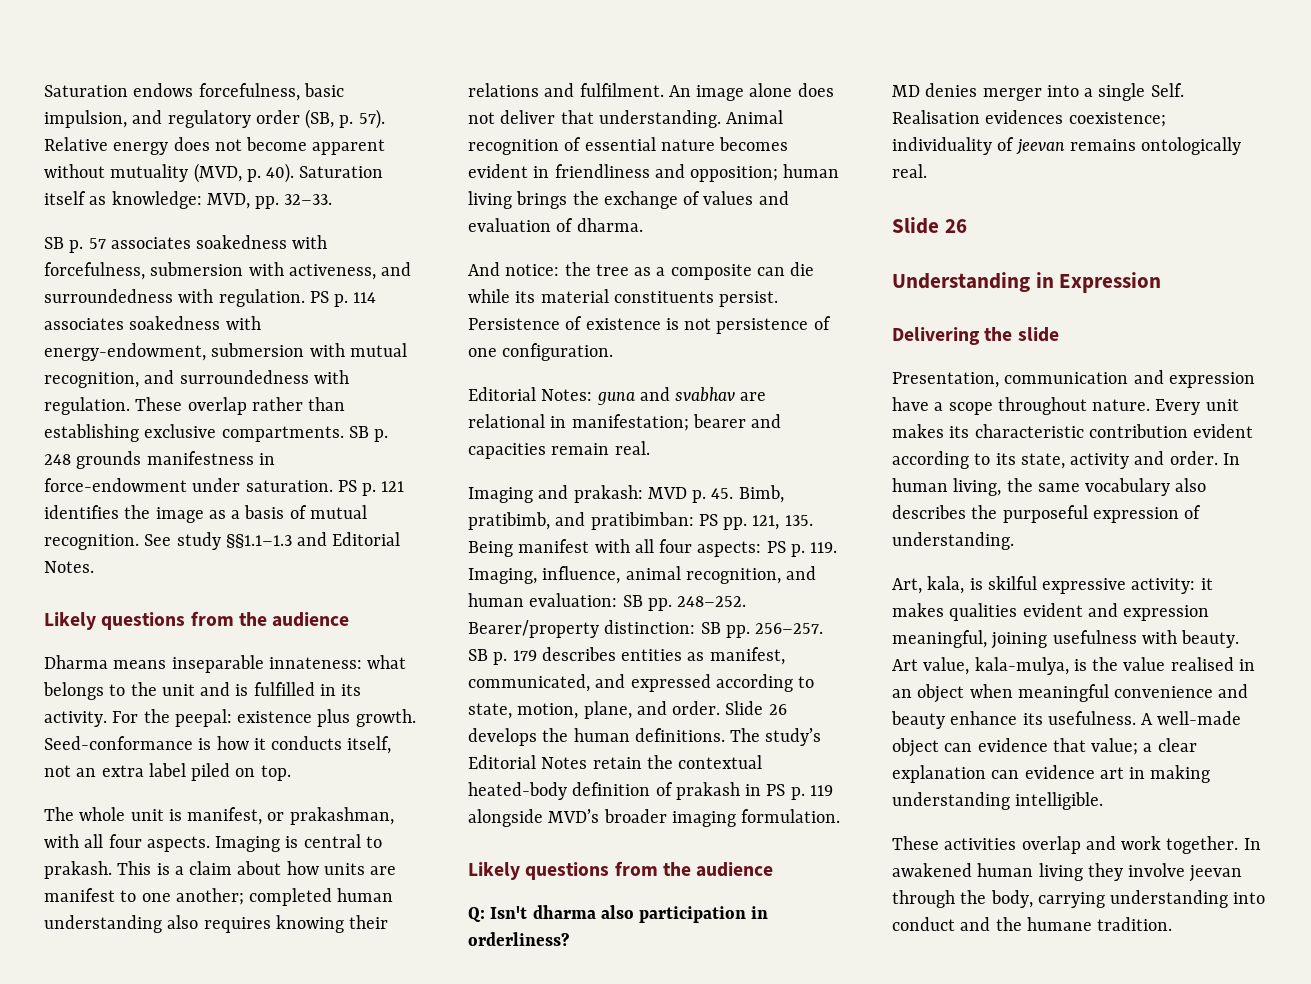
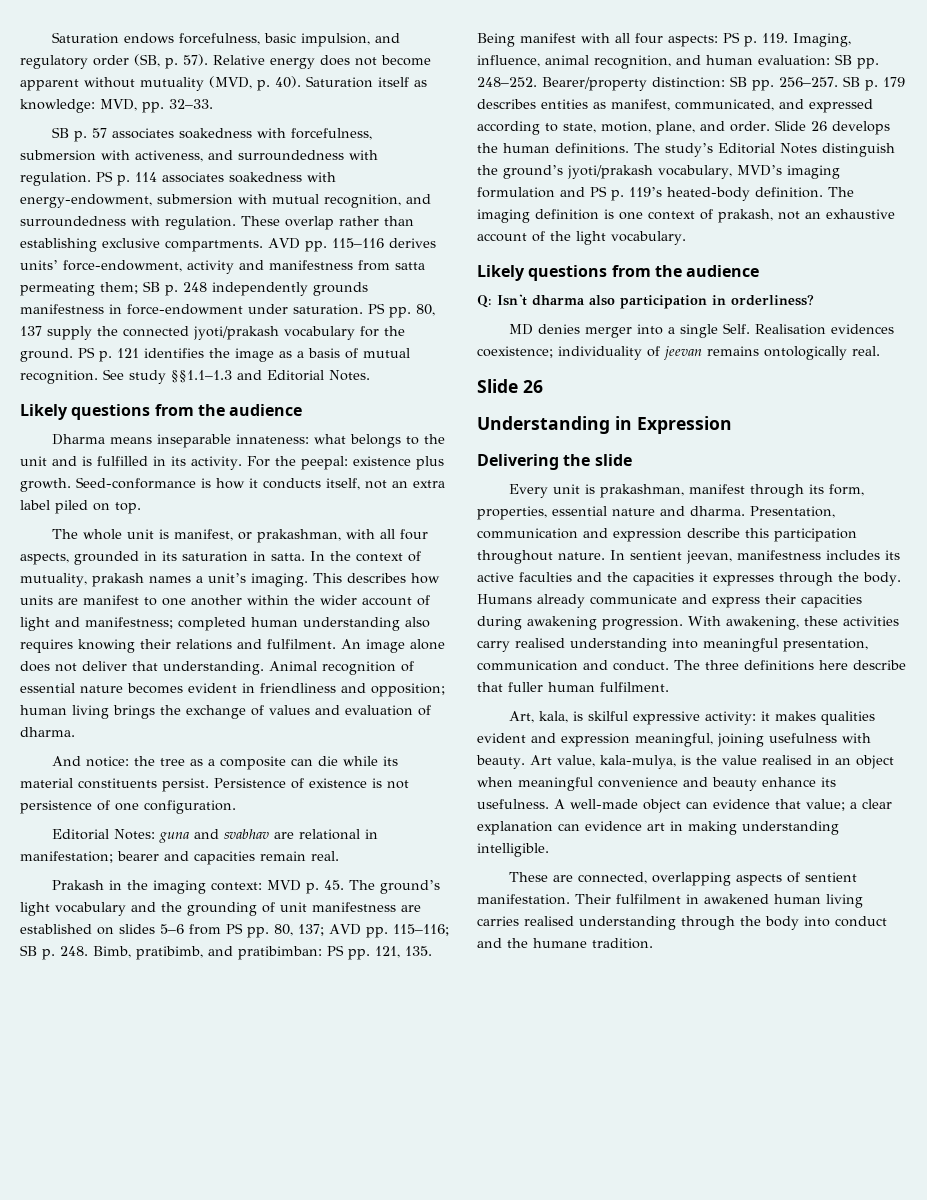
(344, 434) none -> [268,238,436,252] [20,260,425,274] [20,282,138,296] AVD pp. 115–116 derives units’ force-endowment, activity and manifestness from satta permeating them;
(71, 459) none -> [212,282,308,296] independently
(357, 486) none -> [389,304,435,318] [20,326,405,340] [20,347,95,362] pp. 80, 137 supply the connected jyoti/prakash vocabulary for the ground. PS
[146,834,382,852] [44,861,282,879] aspects. Imaging is central to prakash. This is a claim about -> [20,551,421,565] [20,573,406,587] aspects, grounded in its saturation in satta. In the context of mutuality, prakash names a unit’s imaging. This describes
[175,888,244,905] another; -> [191,595,430,606] [20,617,173,631] another within the wider account of light and manifestness;
[468,485,734,503] Imaging and prakash: MVD p. 45. -> [51,880,440,894] [20,902,421,916] [20,923,449,938] [20,945,88,960] Prakash in the imaging context: MVD p. 45. The ground’s light vocabulary and the grounding of unit manifestness are established on slides 5–6 from PS pp. 80, 137; AVD pp. 115–116; SB p. 248.
[592,755,763,769] [468,782,833,800] [468,809,841,827] retain the contextual heated-body definition of prakash in PS p. 119 alongside MVD’s broader imaging formulation. -> [822,143,895,157] [477,165,840,179] [477,186,854,201] [477,209,895,223] [477,231,686,245] distinguish the ground’s jyoti/prakash vocabulary, MVD’s imaging formulation and PS p. 119’s heated-body definition. The imaging definition is one context of prakash, not an exhaustive account of the light vocabulary.
[892,370,1255,388] [892,397,1239,415] [892,424,1254,438] [892,451,1240,469] [892,478,1207,496] [892,505,1202,523] [892,532,1014,550] Presentation, communication and expression have a scope throughout nature. Every unit makes its characteristic contribution evident according to its state, activity and order. In human living, the same vocabulary also describes the purposeful expression of understanding. -> [508,484,864,498] [477,506,835,520] [477,528,857,542] [477,550,900,564] [477,572,901,586] [477,594,862,608] [477,616,899,630] [477,638,868,652] [477,660,906,671] [477,682,669,692] Every unit is prakashman, manifest through its form, properties, essential nature and dharma. Presentation, communication and expression describe this participation throughout nature. In sentient jeevan, manifestness includes its active faculties and the capacities it expresses through the body. Humans already communicate and express their capacities during awakening progression. With awakening, these activities carry realised understanding into meaningful presentation, communication and conduct. The three definitions here describe that fuller human fulfilment.
[944,836,1261,854] [892,863,1243,882] [892,890,1229,908] activities overlap and work together. In awakened human living they involve jeevan through the body, carrying understanding -> [552,872,857,886] [477,894,863,908] [477,916,799,930] are connected, overlapping aspects of sentient manifestation. Their fulfilment in awakened human living carries realised understanding through the body

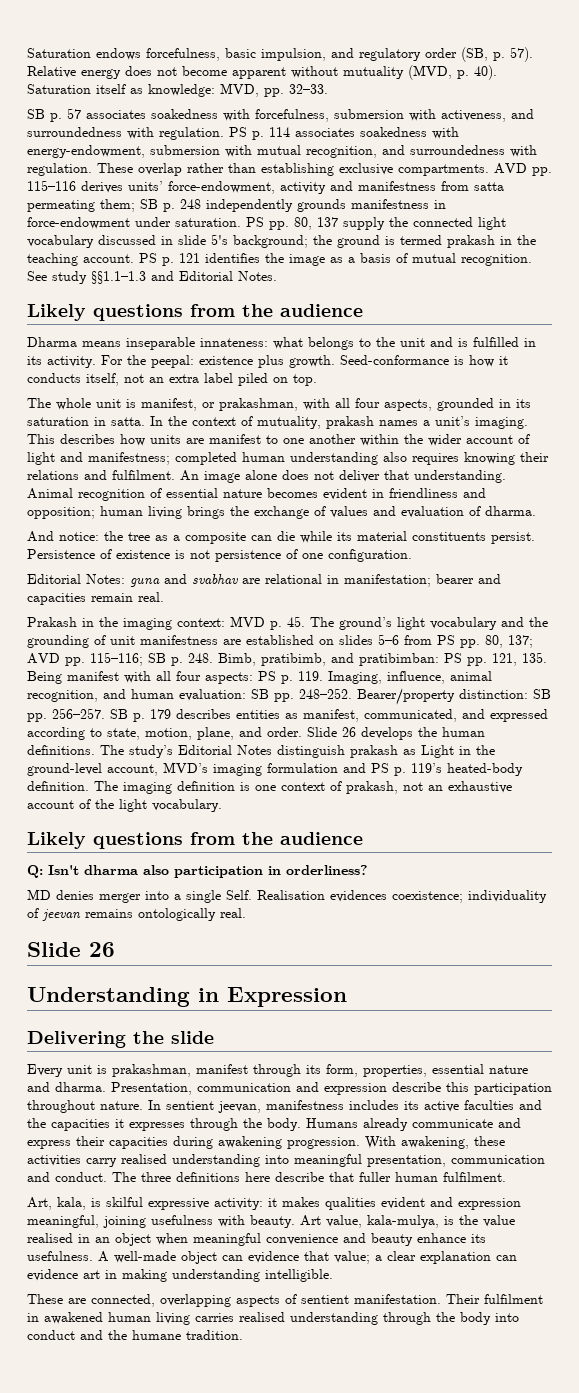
[193,326,405,340] [20,348,73,362] jyoti/prakash vocabulary for the ground. -> [478,217,506,230] [27,234,536,248] [27,253,134,266] light vocabulary discussed in slide 5's background; the ground is termed prakash in the teaching account.
[477,165,732,179] the ground’s jyoti/prakash vocabulary, -> [350,745,495,758] [27,763,158,776] prakash as Light in the ground-level account,

